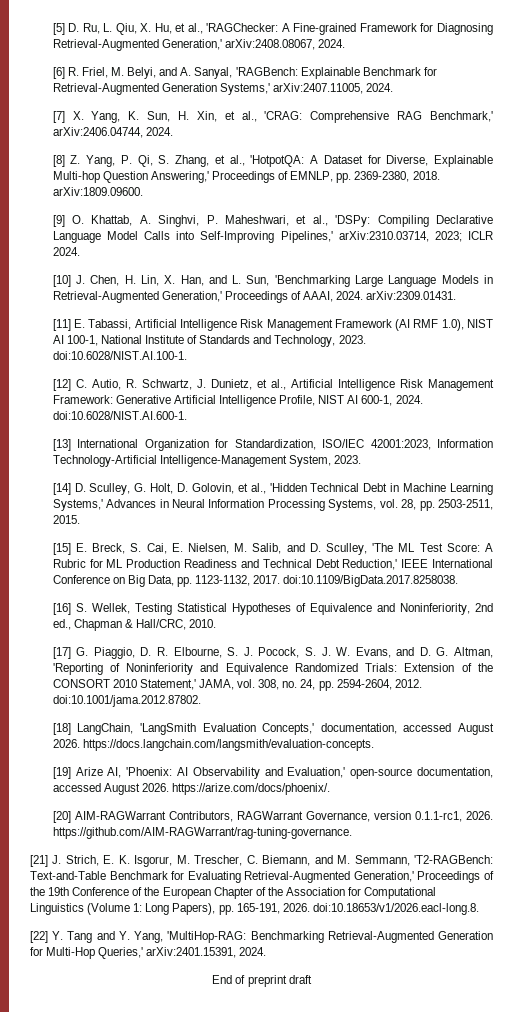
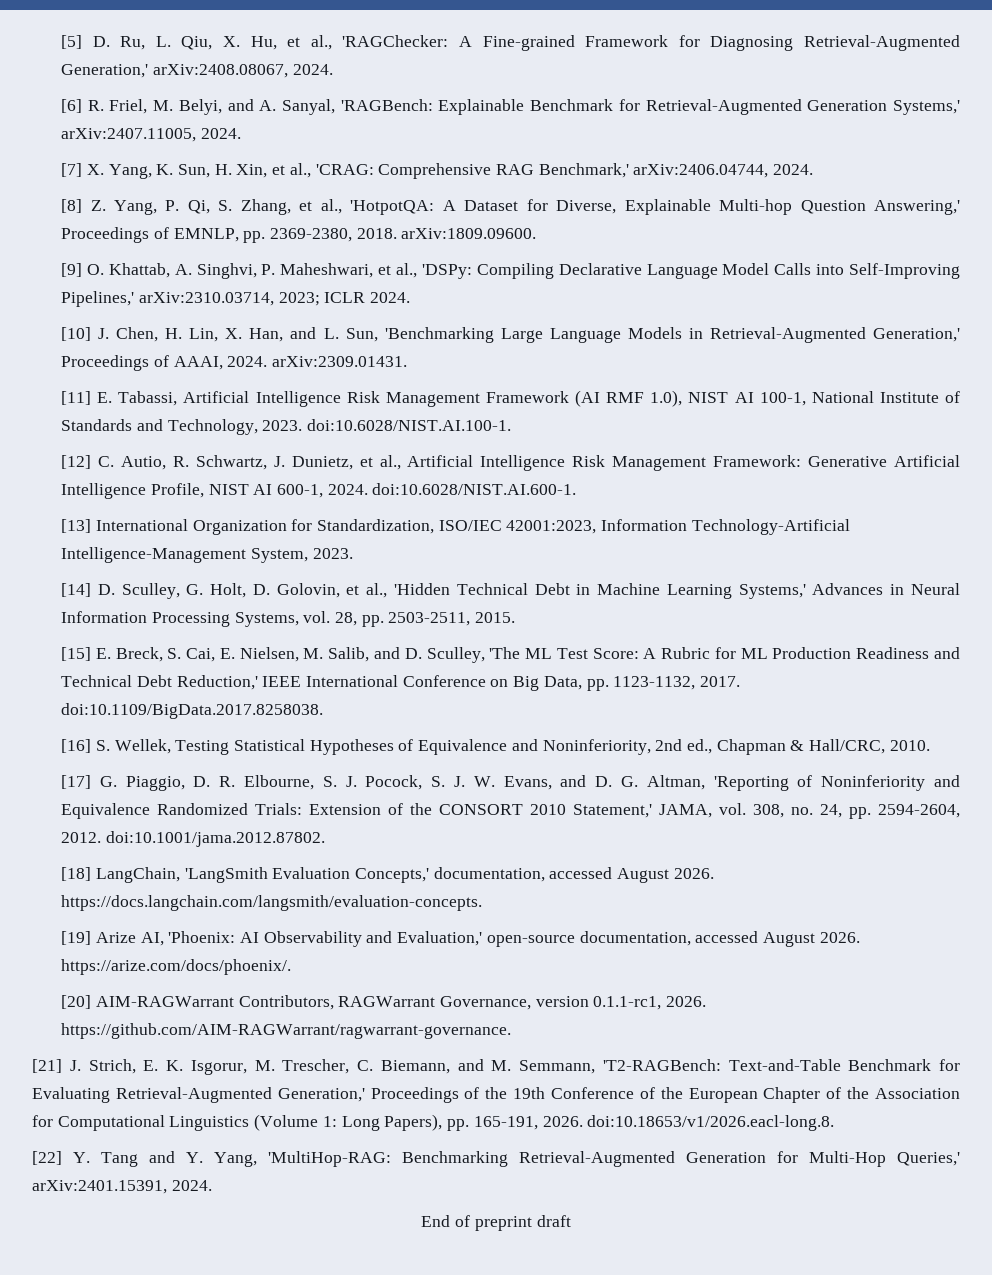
[52,827,352,839] https://github.com/AIM-RAGWarrant/rag-tuning-governance. -> [61,1023,512,1039] https://github.com/AIM-RAGWarrant/ragwarrant-governance.

